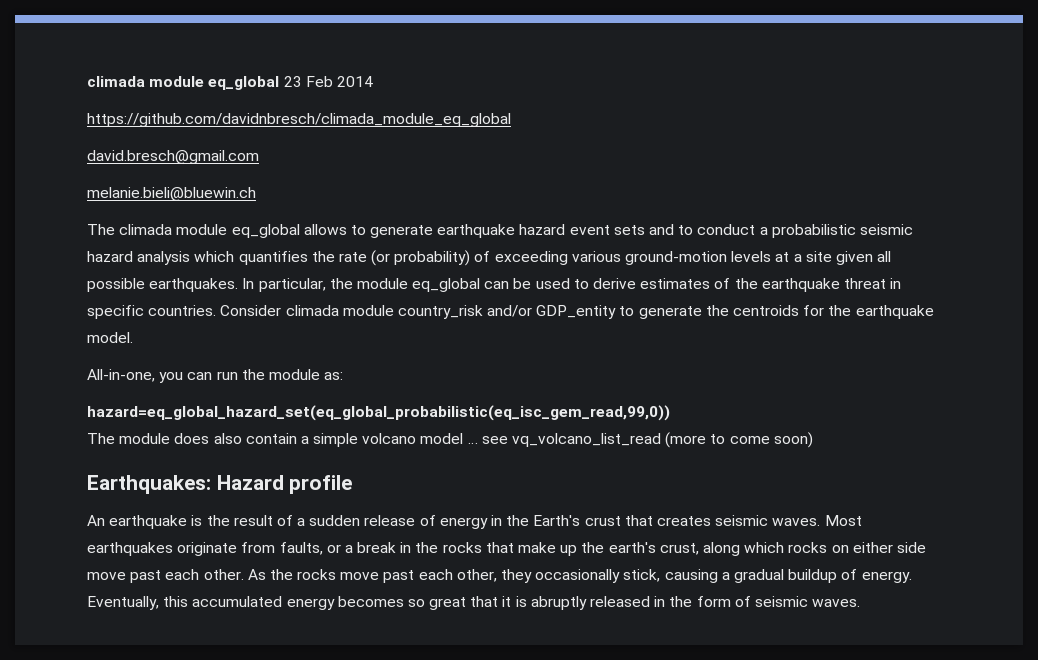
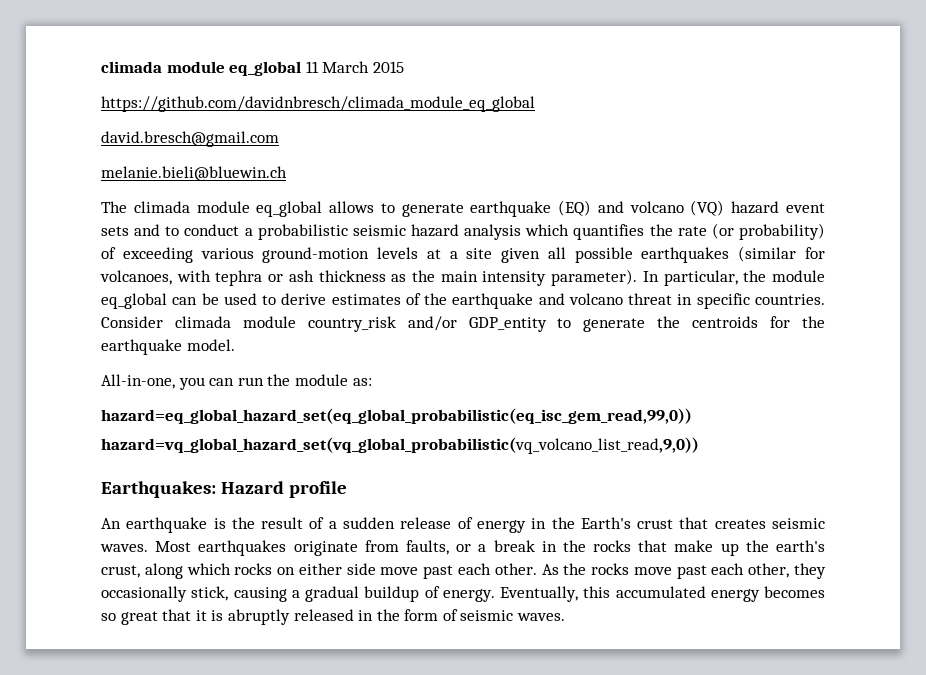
[87,76,373,90] climada module eq_global 23 Feb 2014 -> [101,61,404,76] climada module eq_global 11 March 2015
(516, 231) none -> [558,200,725,216] (EQ) and volcano (VQ)
[149,278,239,292] earthquakes. -> [641,246,825,263] [100,269,638,286] earthquakes (similar for volcanoes, with tephra or ash thickness as the main intensity parameter).
(840, 285) none -> [538,293,623,305] and volcano
[87,432,813,448] The module does also contain a simple volcano model … see vq_volcano_list_read (more to come soon) -> [101,437,699,454] hazard=vq_global_hazard_set(vq_global_probabilistic(vq_volcano_list_read,9,0))

